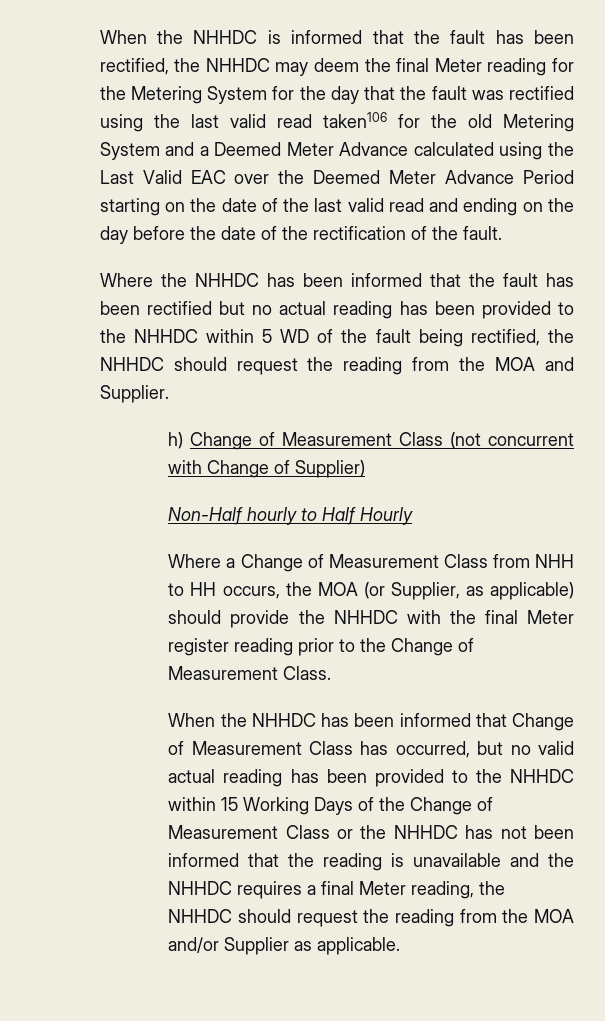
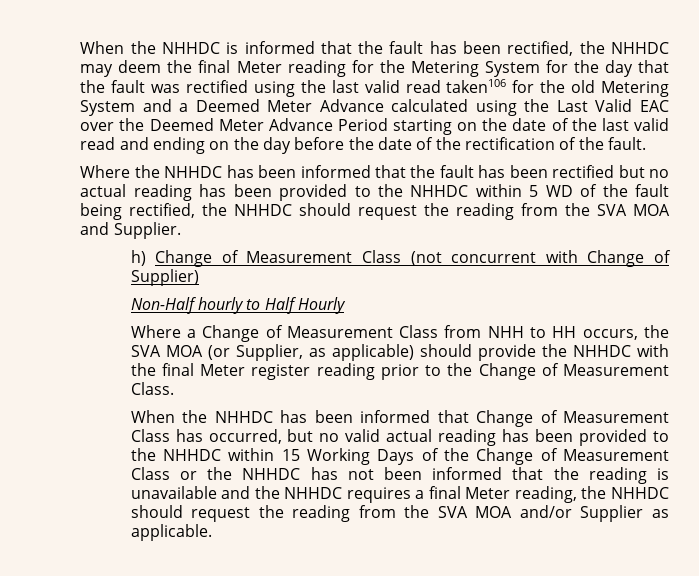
(486, 364) none -> [597,204,628,216] SVA
(312, 589) none -> [130,345,161,357] SVA
(529, 916) none -> [437,506,468,518] SVA

